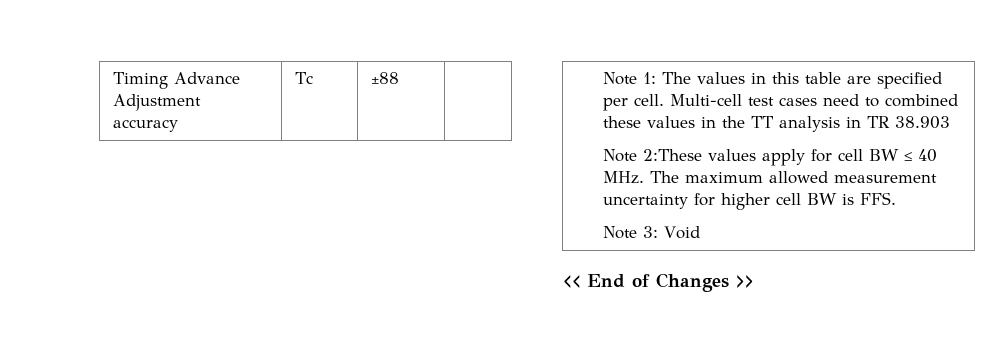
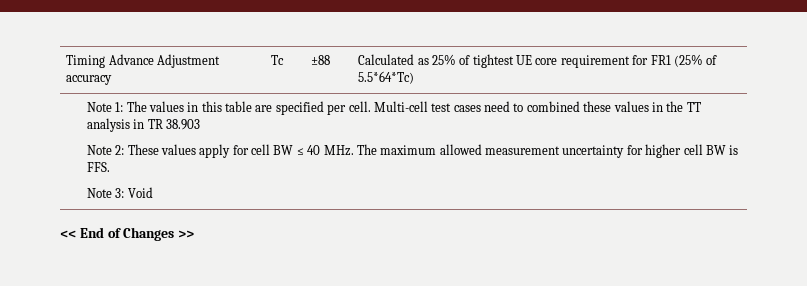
(399, 78) none -> [358,54,718,68] [358,71,415,84] Calculated as 25% of tightest UE core requirement for FR1 (25% of 5.5*64*Tc)
[642,149,702,161] 2:These -> [115,144,159,155] 2: These

